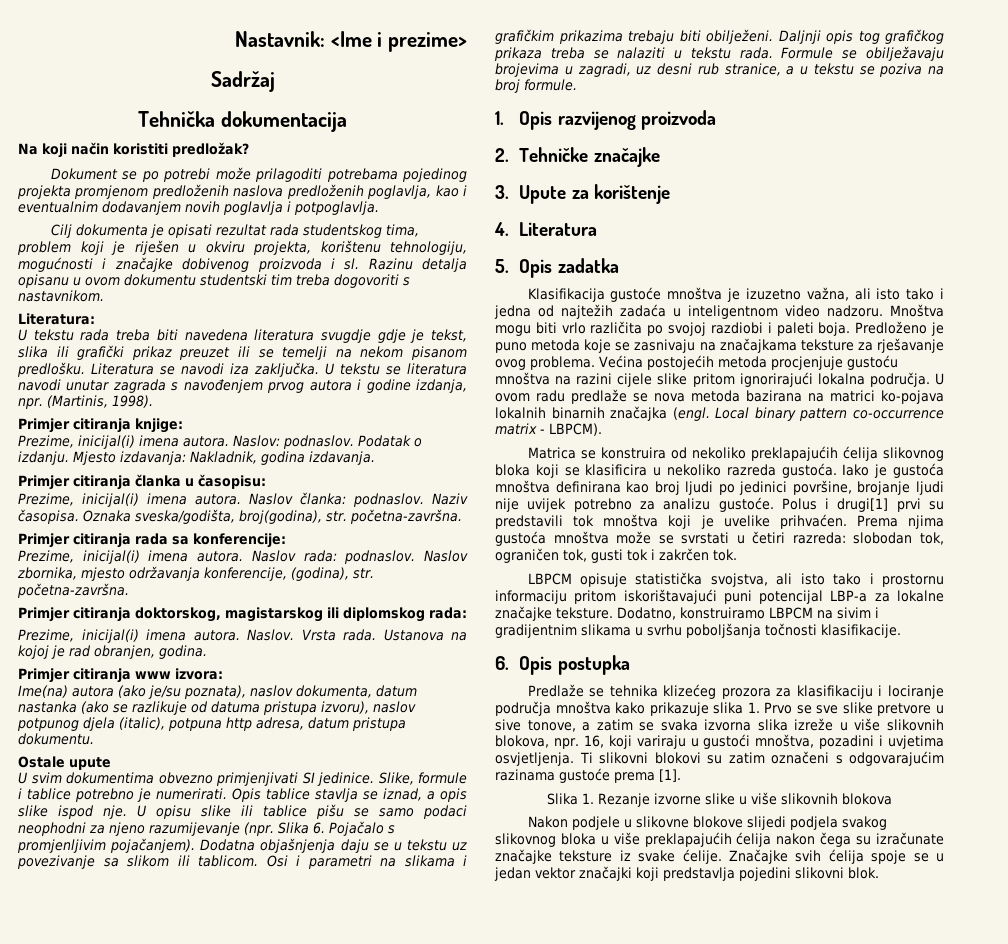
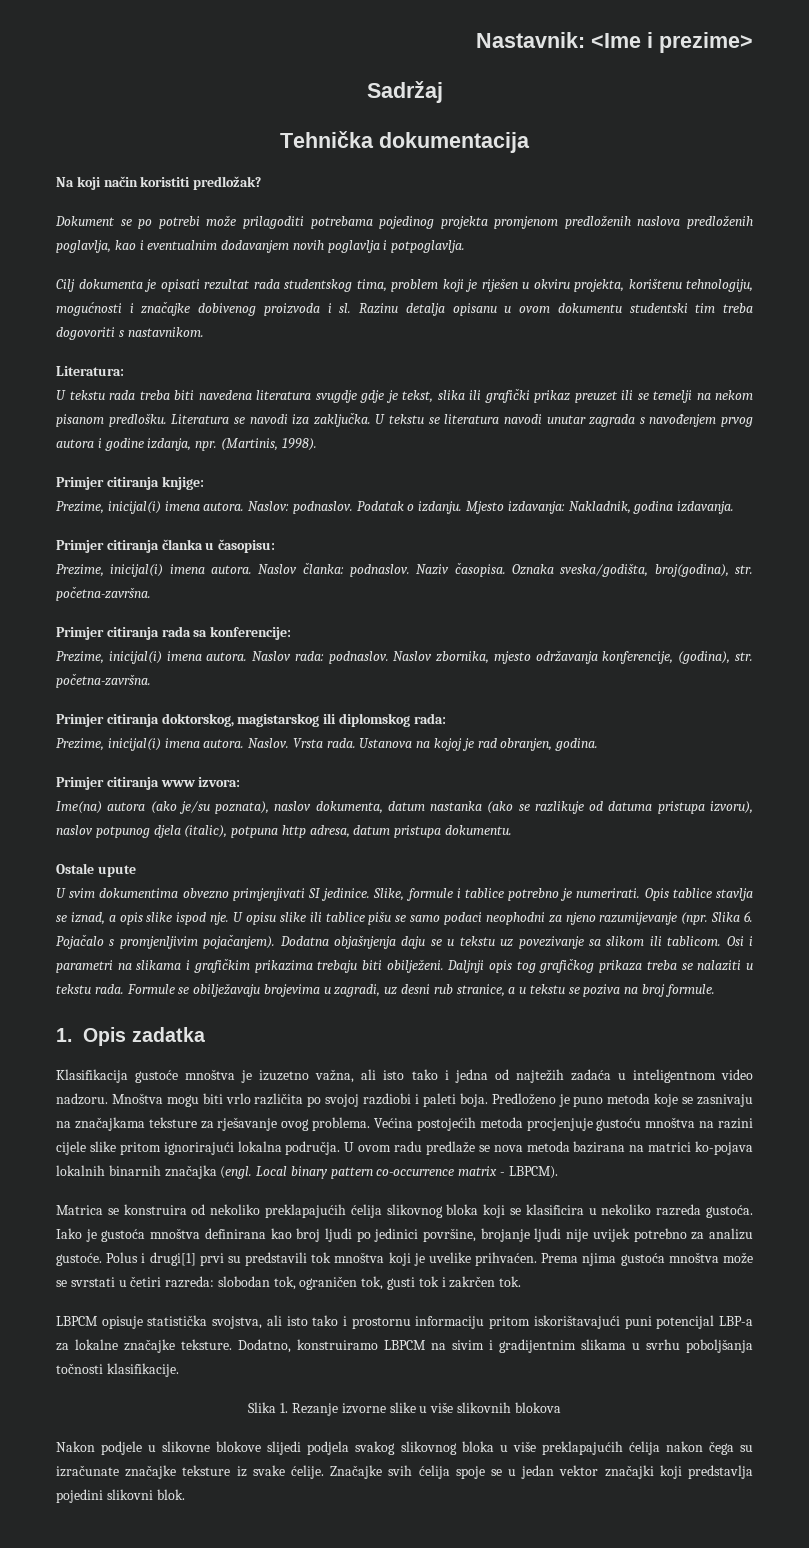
[557,110,716,130] [495,147,660,167] [495,184,670,204] [494,222,598,236] [495,259,553,278] razvijenog proizvoda // 2. Tehničke značajke // 3. Upute za korištenje // 4. Literatura // 5. Opis -> (127, 1036) none
[495,655,630,675] [527,684,944,699] [495,701,944,716] [495,718,944,732] [495,734,944,749] [495,751,944,766] [495,768,681,783] // 6. Opis postupka // Predlaže se tehnika klizećeg prozora za klasifikaciju i lociranje područja mnoštva kako prikazuje slika 1. Prvo se sve slike pretvore u sive tonove, a zatim se svaka izvorna slika izreže u više slikovnih blokova, npr. 16, koji variraju u gustoći mnoštva, pozadini i uvjetima osvjetljenja. Ti slikovni blokovi su zatim označeni s odgovarajućim razinama gustoće prema [1]. -> (179, 1370) none

